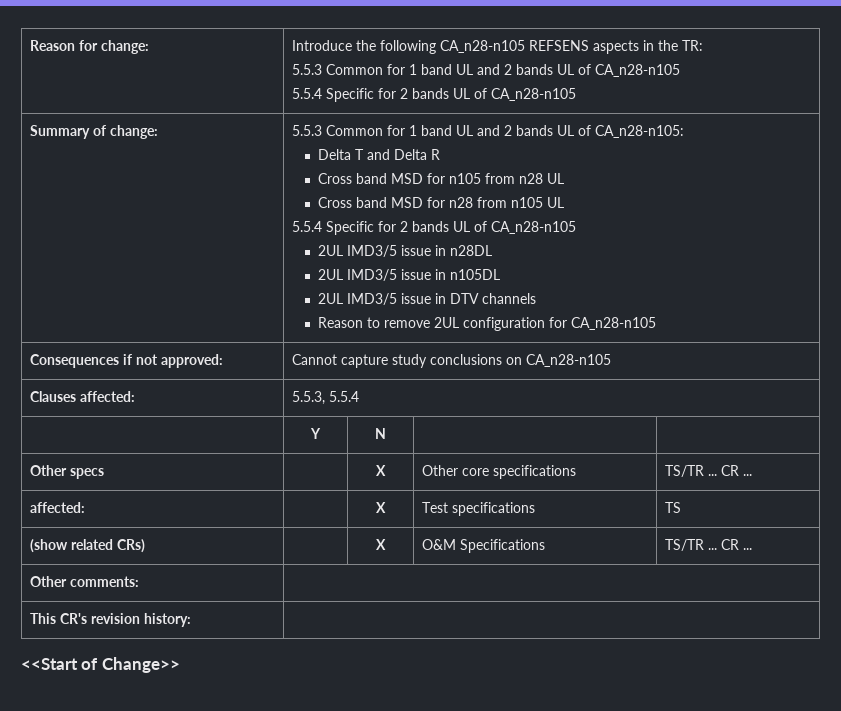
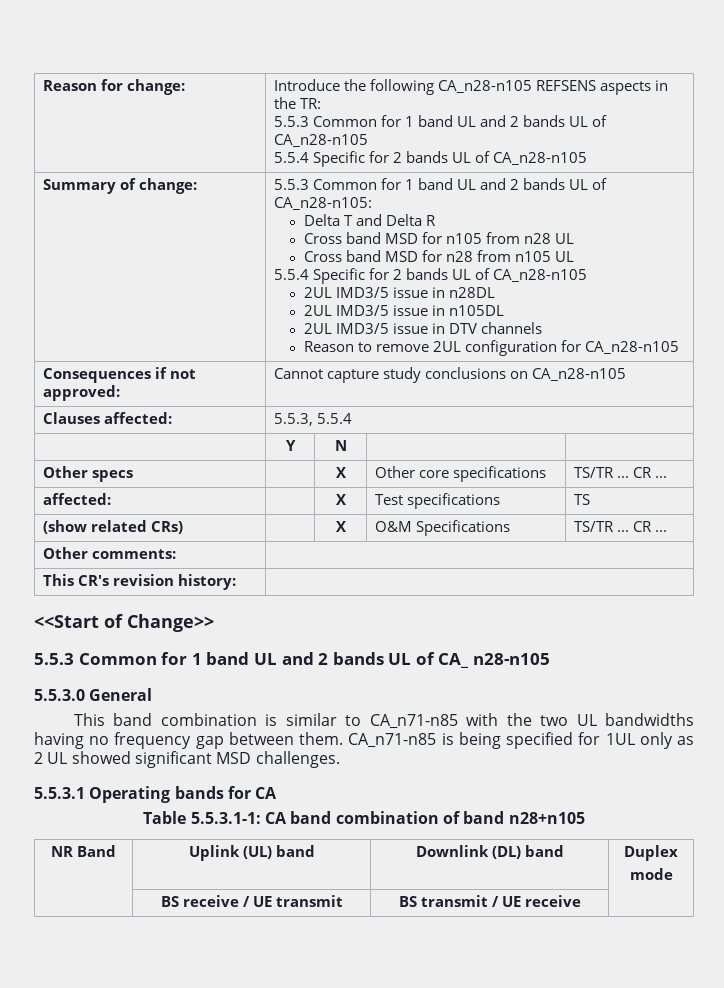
(180, 665) none -> [34,652,551,668] [34,688,153,701] [73,713,695,729] [34,732,695,749] [34,751,340,768] [34,786,278,803] [143,811,585,824] [51,845,116,857] [188,845,315,861] [415,845,564,859] [624,845,678,861] [629,868,673,880] [160,895,343,907] [398,895,581,907] // 5.5.3 Common for 1 band UL and 2 bands UL of CA_ n28-n105 // 5.5.3.0 General // This band combination is similar to CA_n71-n85 with the two UL bandwidths having no frequency gap between them. CA_n71-n85 is being specified for 1UL only as 2 UL showed significant MSD challenges. // 5.5.3.1 Operating bands for CA // Table 5.5.3.1-1: CA band combination of band n28+n105 // NR Band | Uplink (UL) band | Downlink (DL) band | Duplex // mode // | BS receive / UE transmit | BS transmit / UE receive |

